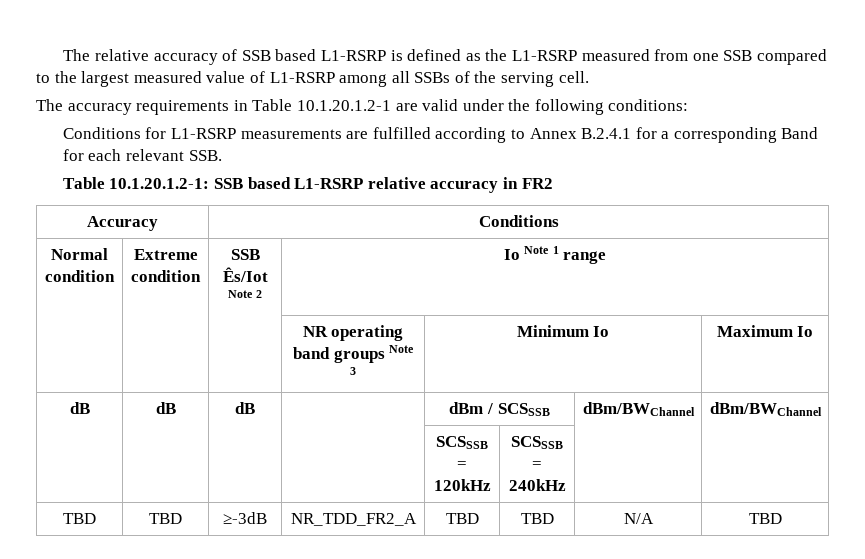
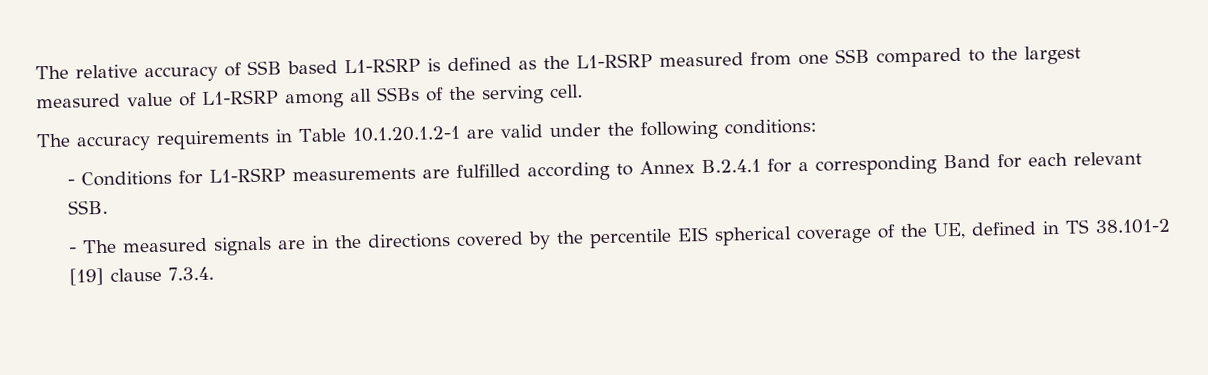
(689, 105) none -> [67,179,76,186] -
[62,177,553,193] [87,216,158,231] [478,215,559,227] [51,248,108,260] [45,270,115,282] [133,249,198,260] [131,270,201,282] [230,249,260,260] [222,267,268,282] [227,290,263,298] [503,246,607,264] [302,325,404,341] [292,345,415,363] [350,367,356,375] [516,325,610,337] [716,325,814,337] [69,402,90,414] [155,402,176,414] [235,402,255,414] [449,402,550,416] [582,402,695,416] [709,402,822,416] [436,436,488,449] [457,461,467,469] [433,479,491,491] [511,436,563,449] [532,461,542,469] [508,479,566,491] [63,513,96,524] [149,513,182,524] [223,512,267,524] [290,513,417,526] [445,513,479,524] [520,513,554,524] [623,513,654,524] [748,513,782,524] Table 10.1.20.1.2-1: SSB based L1-RSRP relative accuracy in FR2 // Accuracy | Conditions // Normal condition | Extreme condition | SSB Ês/Iot Note 2 | Io Note 1 range // | | | NR operating band groups Note 3 | Minimum Io | Maximum Io // dB | dB | dB | | dBm / SCSSSB | dBm/BWChannel | dBm/BWChannel // | | | | SCSSSB = 120kHz | SCSSSB = 240kHz | | // TBD | TBD | ≥-3dB | NR_TDD_FR2_A | TBD | TBD | N/A | TBD -> [69,218,1172,256] [69,266,215,286] - The measured signals are in the directions covered by the percentile EIS spherical coverage of the UE, defined in TS 38.101-2 [19] clause 7.3.4.

